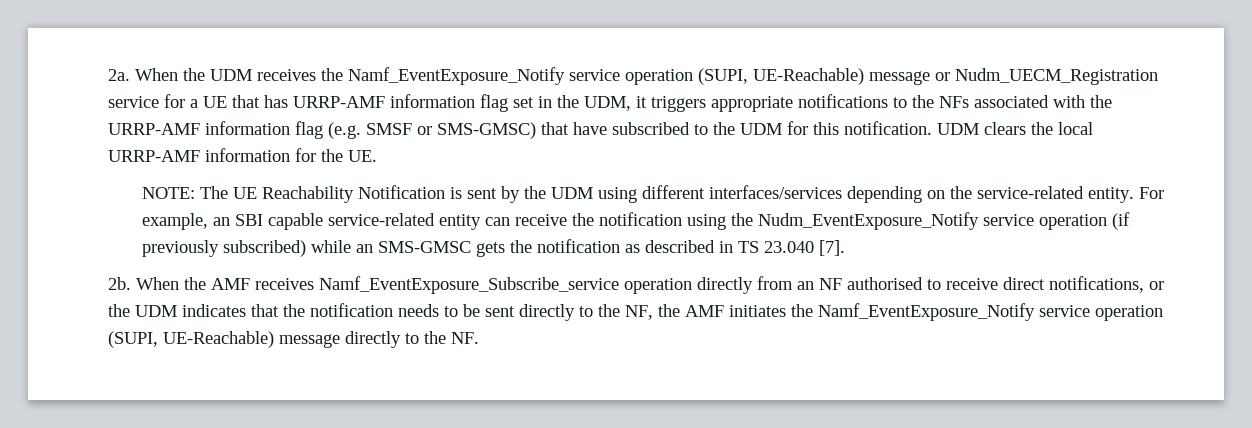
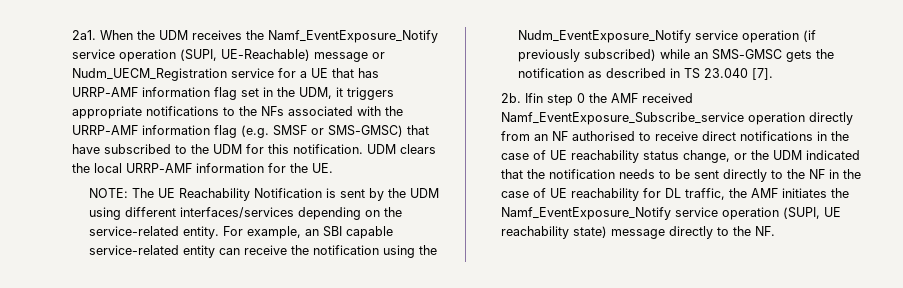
[107,69,130,81] 2a. -> [71,30,96,40] 2a1.
[135,277,314,290] When the AMF receives -> [524,93,693,106] Ifin step 0 the AMF received
[1048,276,1144,293] notifications, -> [739,131,849,141] [500,150,730,163] notifications in the case of UE reachability status change,
[181,304,246,317] indicates -> [805,150,860,160] indicated
[624,305,653,320] NF, -> [808,169,861,179] [500,188,725,201] NF in the case of UE reachability for DL traffic,
[162,331,274,348] UE-Reachable) -> [823,207,841,217] [500,226,607,239] UE reachability state)

